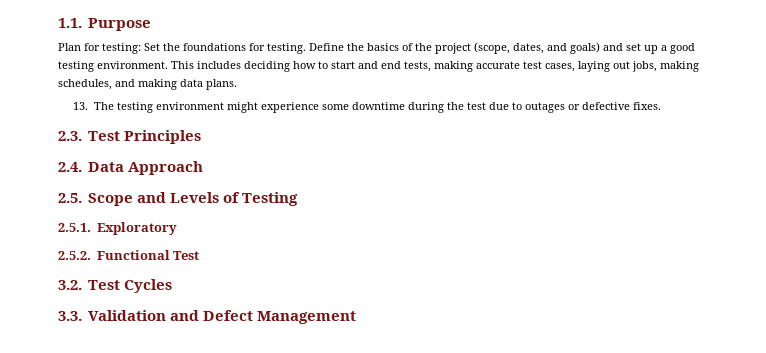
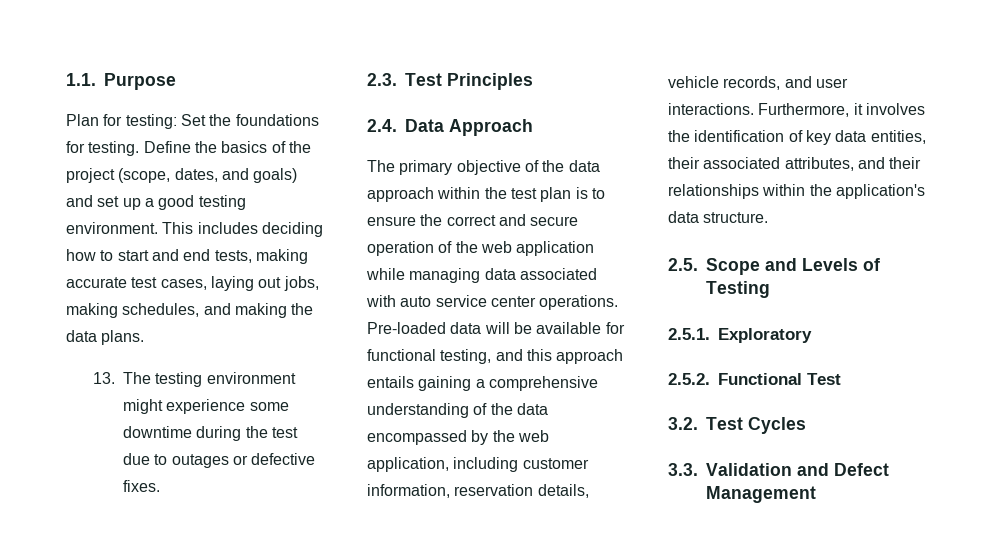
(177, 84) none -> [291,303,314,315] the
(203, 168) none -> [367,160,600,175] [367,187,605,202] [367,214,579,226] [367,241,595,256] [366,268,597,283] [366,295,619,310] [367,322,625,334] [367,349,624,364] [367,376,598,391] [367,403,548,418] [367,430,549,445] [367,457,589,472] [367,484,589,498] [668,76,848,90] [668,103,925,117] [668,130,926,145] [668,157,922,171] [668,184,925,199] [668,211,769,223] // The primary objective of the data approach within the test plan is to ensure the correct and secure operation of the web application while managing data associated with auto service center operations. Pre-loaded data will be available for functional testing, and this approach entails gaining a comprehensive understanding of the data encompassed by the web application, including customer information, reservation details, vehicle records, and user interactions. Furthermore, it involves the identification of key data entities, their associated attributes, and their relationships within the application's data structure.

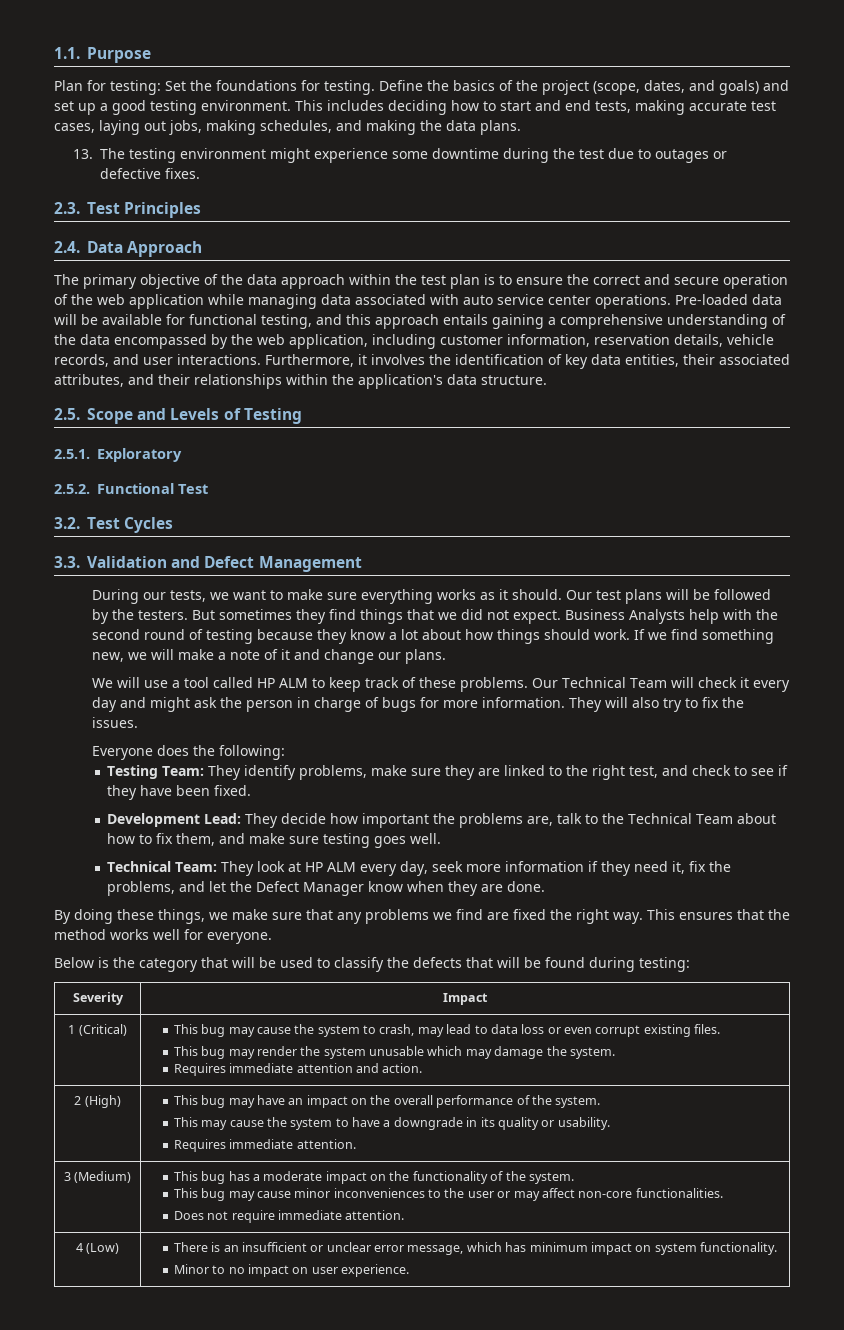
(816, 494) none -> [92,589,772,604] [92,609,779,624] [92,629,775,644] [92,649,447,664] [92,677,791,692] [92,697,745,712] [92,717,139,728] [92,745,286,760] [107,765,789,780] [107,785,252,800] [107,813,777,828] [107,833,442,848] [107,861,732,876] [107,881,546,896] [54,909,790,924] [54,929,272,944] [54,957,690,972] [72,992,124,1005] [443,993,488,1005] [68,1024,127,1036] [173,1024,721,1037] [173,1046,615,1059] [173,1063,423,1076] [74,1095,121,1108] [173,1095,601,1108] [173,1117,610,1130] [173,1139,356,1152] [63,1171,132,1183] [173,1171,574,1184] [173,1188,723,1201] [173,1210,405,1223] [75,1243,120,1254] [173,1242,778,1255] [173,1264,410,1277] // During our tests, we want to make sure everything works as it should. Our test plans will be followed by the testers. But sometimes they find things that we did not expect. Business Analysts help with the second round of testing because they know a lot about how things should work. If we find something new, we will make a note of it and change our plans. // We will use a tool called HP ALM to keep track of these problems. Our Technical Team will check it every day and might ask the person in charge of bugs for more information. They will also try to fix the issues. // Everyone does the following: // Testing Team: They identify problems, make sure they are linked to the right test, and check to see if they have been fixed. // Development Lead: They decide how important the problems are, talk to the Technical Team about how to fix them, and make sure testing goes well. // Technical Team: They look at HP ALM every day, seek more information if they need it, fix the problems, and let the Defect Manager know when they are done. // By doing these things, we make sure that any problems we find are fixed the right way. This ensures that the method works well for everyone. // Below is the category that will be used to classify the defects that will be found during testing: // Severity | Impact // 1 (Critical) | This bug may cause the system to crash, may lead to data loss or even corrupt existing files. // This bug may render the system unusable which may damage the system. // Requires immediate attention and action. // 2 (High) | This bug may have an impact on the overall performance of the system. // This may cause the system to have a downgrade in its quality or usability. // Requires immediate attention. // 3 (Medium) | This bug has a moderate impact on the functionality of the system. // This bug may cause minor inconveniences to the user or may affect non-core functionalities. // Does not require immediate attention. // 4 (Low) | There is an insufficient or unclear error message, which has minimum impact on system functionality. // Minor to no impact on user experience.

